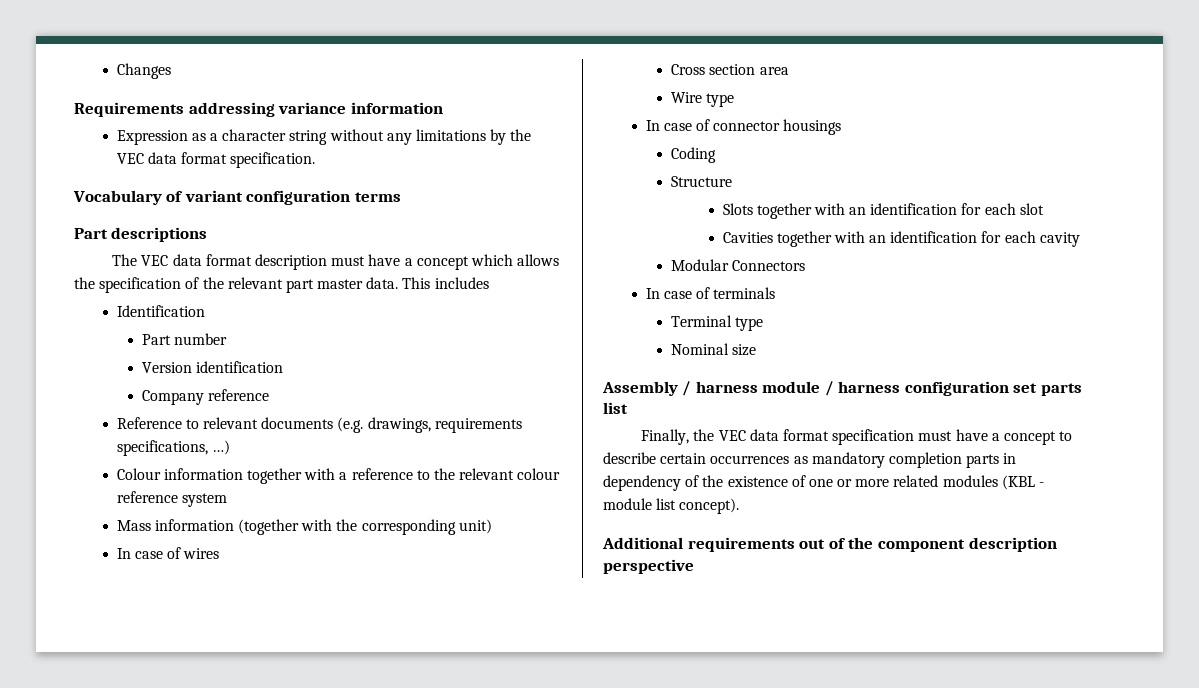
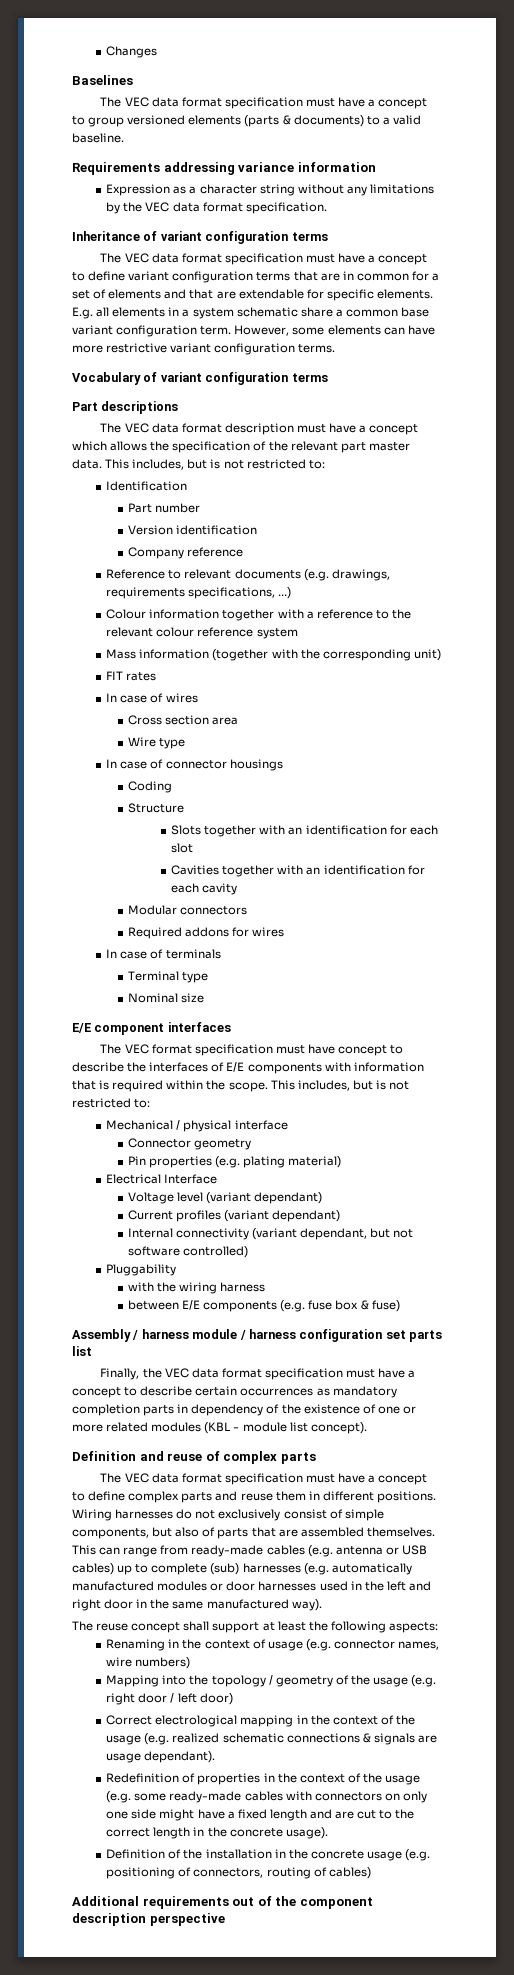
(171, 71) none -> [72,75,133,85] [100,97,428,109] [72,115,421,127] [72,133,124,143] // Baselines // The VEC data format specification must have a concept to group versioned elements (parts & documents) to a valid baseline.
(316, 160) none -> [72,231,328,244] [100,253,428,265] [72,271,440,283] [72,289,433,301] [72,307,430,319] [72,325,435,337] [72,343,336,355] // Inheritance of variant configuration terms // The VEC data format specification must have a concept to define variant configuration terms that are in common for a set of elements and that are extendable for specific elements. E.g. all elements in a system schematic share a common base variant configuration term. However, some elements can have more restrictive variant configuration terms.
[434,277,489,289] includes -> [132,459,325,470] includes, but is not restricted to:
(492, 526) none -> [106,671,157,681] // FIT rates
[732,260,806,271] Connectors -> [180,906,248,915] [127,927,285,939] connectors // Required addons for wires
(757, 350) none -> [72,1022,231,1035] [100,1044,404,1056] [72,1062,424,1074] [72,1080,410,1092] [72,1098,151,1108] [106,1120,288,1132] [127,1138,252,1150] [127,1156,342,1168] [106,1174,218,1184] [127,1192,323,1204] [127,1210,341,1222] [127,1228,414,1240] [127,1246,249,1258] [106,1264,177,1276] [127,1282,266,1294] [127,1300,400,1312] // E/E component interfaces // The VEC format specification must have concept to describe the interfaces of E/E components with information that is required within the scope. This includes, but is not restricted to: // Mechanical / physical interface // Connector geometry // Pin properties (e.g. plating material) // Electrical Interface // Voltage level (variant dependant) // Current profiles (variant dependant) // Internal connectivity (variant dependant, but not software controlled) // Pluggability // with the wiring harness // between E/E components (e.g. fuse box & fuse)
(740, 506) none -> [72,1451,316,1464] [100,1473,428,1485] [72,1491,436,1503] [72,1509,384,1521] [72,1527,435,1539] [72,1545,427,1557] [72,1563,412,1575] [72,1581,431,1591] [72,1599,322,1611] [72,1621,438,1633] [106,1639,440,1651] [106,1657,191,1669] [106,1675,437,1687] [106,1693,233,1705] [106,1715,416,1727] [106,1733,438,1745] [106,1751,216,1763] [106,1773,421,1785] [106,1791,428,1803] [106,1809,415,1821] [106,1827,328,1839] [106,1849,431,1861] [106,1867,371,1879] // Definition and reuse of complex parts // The VEC data format specification must have a concept to define complex parts and reuse them in different positions. Wiring harnesses do not exclusively consist of simple components, but also of parts that are assembled themselves. This can range from ready-made cables (e.g. antenna or USB cables) up to complete (sub) harnesses (e.g. automatically manufactured modules or door harnesses used in the left and right door in the same manufactured way). // The reuse concept shall support at least the following aspects: // Renaming in the context of usage (e.g. connector names, wire numbers) // Mapping into the topology / geometry of the usage (e.g. right door / left door) // Correct electrological mapping in the context of the usage (e.g. realized schematic connections & signals are usage dependant). // Redefinition of properties in the context of the usage (e.g. some ready-made cables with connectors on only one side might have a fixed length and are cut to the correct length in the concrete usage). // Definition of the installation in the concrete usage (e.g. positioning of connectors, routing of cables)

